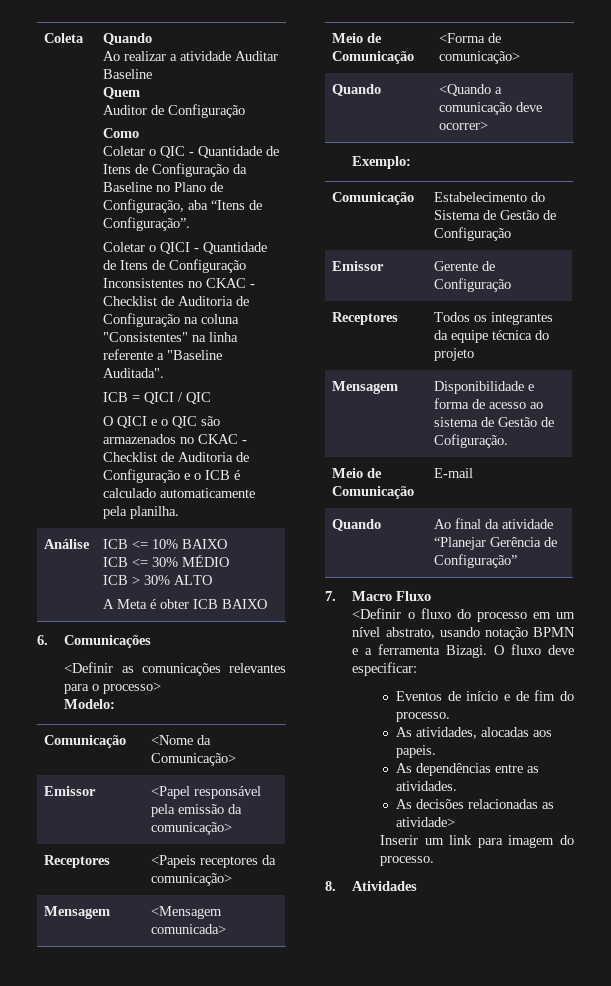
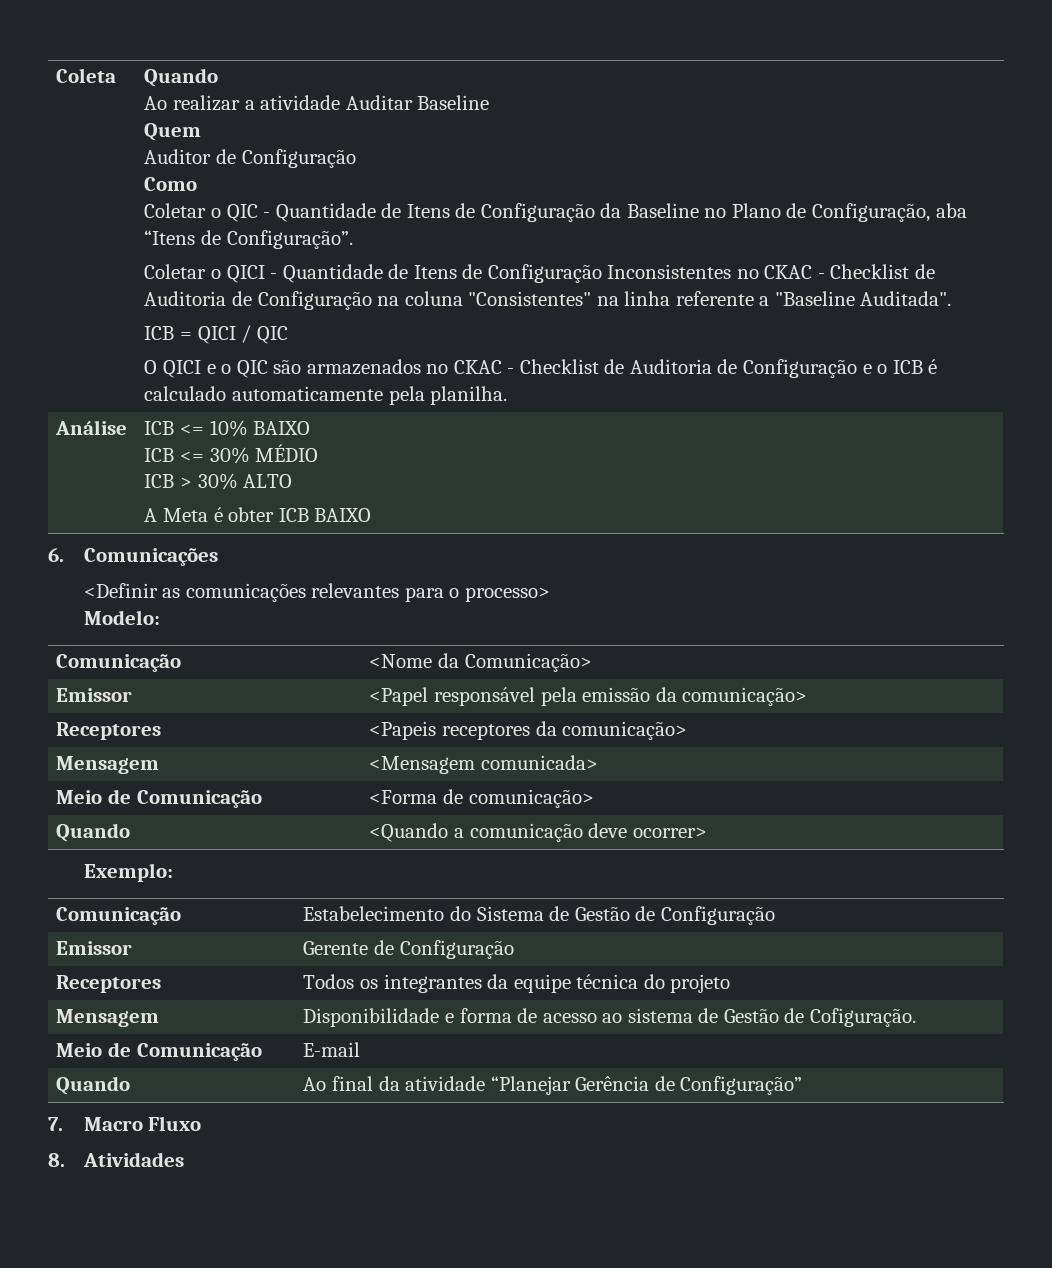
[352,608,575,622] [352,627,575,640] [352,644,574,658] [352,662,418,676] [395,690,574,701] [395,712,450,722] [395,727,552,739] [395,745,436,758] [395,763,539,776] [395,781,457,791] [395,799,554,809] [395,817,455,827] [379,835,574,848] [379,856,434,866] // <Definir o fluxo do processo em um nível abstrato, usando notação BPMN e a ferramenta Bizagi. O fluxo deve especificar: // Eventos de início e de fim do processo. // As atividades, alocadas aos papeis. // As dependências entre as atividades. // As decisões relacionadas as atividade> // Inserir um link para imagem do processo. -> (202, 1123) none

